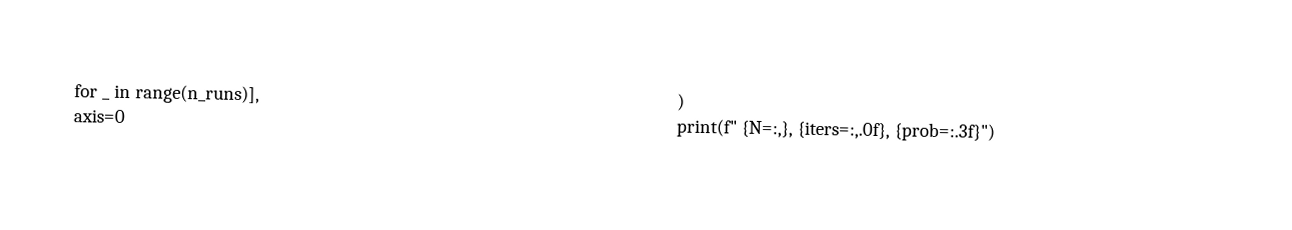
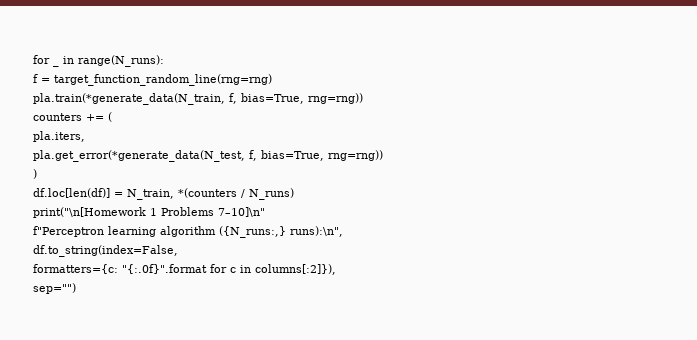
[135,84,261,105] [73,109,126,123] [677,93,685,111] [676,118,996,143] range(n_runs)], // axis=0 // ) // print(f" {N=:,}, {iters=:,.0f}, {prob=:.3f}") -> [78,55,164,67] [33,74,272,86] [33,93,363,105] [33,112,112,122] [33,131,85,142] [33,150,383,162] [33,169,37,179] [33,188,294,200] [33,207,265,218] [33,226,343,238] [33,245,178,257] [33,264,336,275] [33,283,76,294] range(N_runs): // f = target_function_random_line(rng=rng) // pla.train(*generate_data(N_train, f, bias=True, rng=rng)) // counters += ( // pla.iters, // pla.get_error(*generate_data(N_test, f, bias=True, rng=rng)) // ) // df.loc[len(df)] = N_train, *(counters / N_runs) // print("\n[Homework 1 Problems 7–10]\n" // f"Perceptron learning algorithm ({N_runs:,} runs):\n", // df.to_string(index=False, // formatters={c: "{:.0f}".format for c in columns[:2]}), // sep="")

